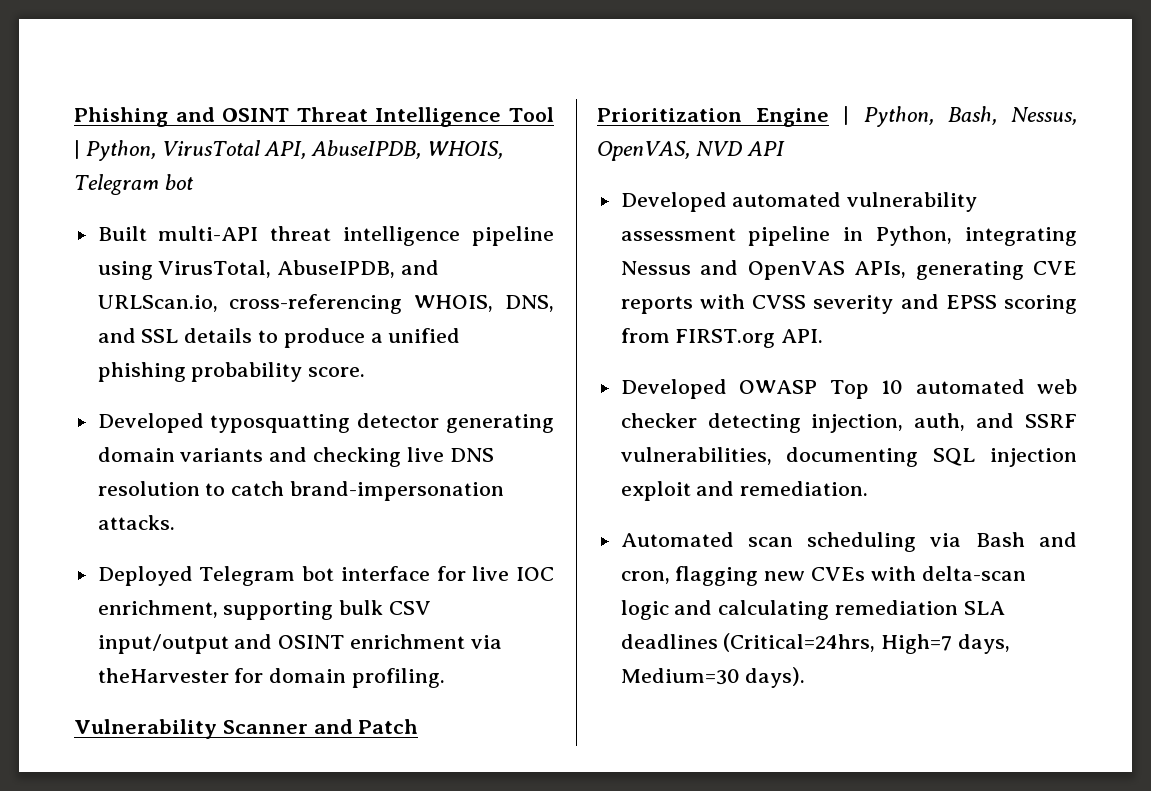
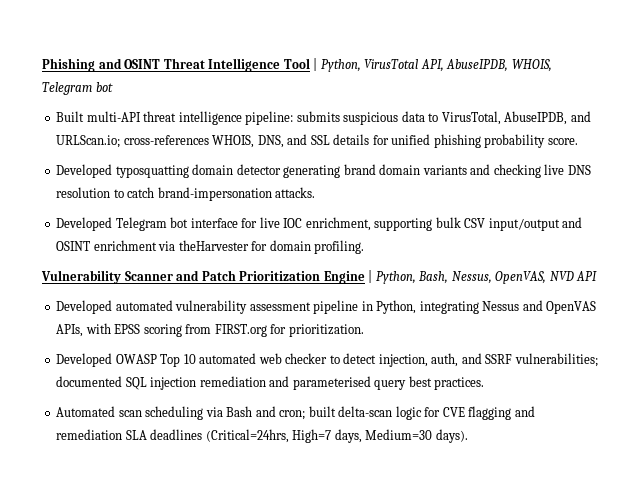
[472,226,554,246] [97,261,153,280] pipeline using -> [245,111,439,125] pipeline: submits suspicious data to
[97,294,403,314] URLScan.io, cross-referencing -> [56,135,209,148] URLScan.io; cross-references
[258,328,383,348] to produce a -> [372,135,389,145] for
(351, 423) none -> [192,164,234,175] domain
(554, 423) none -> [343,164,376,175] brand
[97,566,193,586] Deployed -> [56,217,113,231] Developed
[915,261,1077,280] [620,294,939,314] generating CVE reports with CVSS severity and -> [85,323,111,334] with
[781,329,824,343] API. -> [270,324,364,337] for prioritization.
[707,413,801,433] detecting -> [329,353,377,364] to detect
[620,447,1077,467] [620,481,869,501] vulnerabilities, documenting SQL injection exploit and remediation. -> [514,353,598,367] [56,376,485,390] vulnerabilities; documented SQL injection remediation and parameterised query best practices.
[620,566,1026,586] [620,600,830,620] cron, flagging new CVEs with delta-scan logic and calculating -> [279,406,535,420] cron; built delta-scan logic for CVE flagging and

